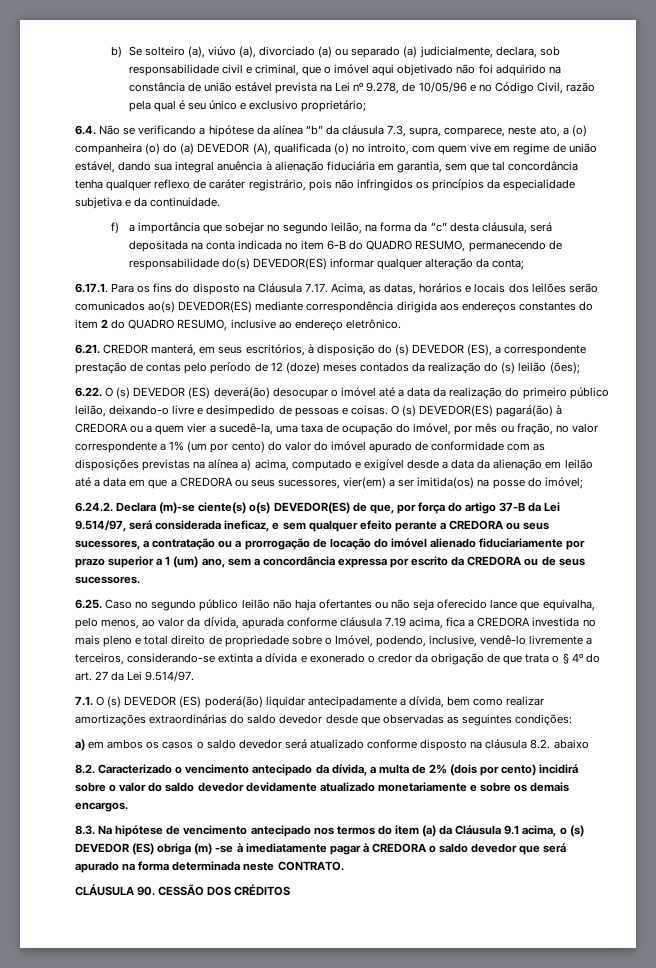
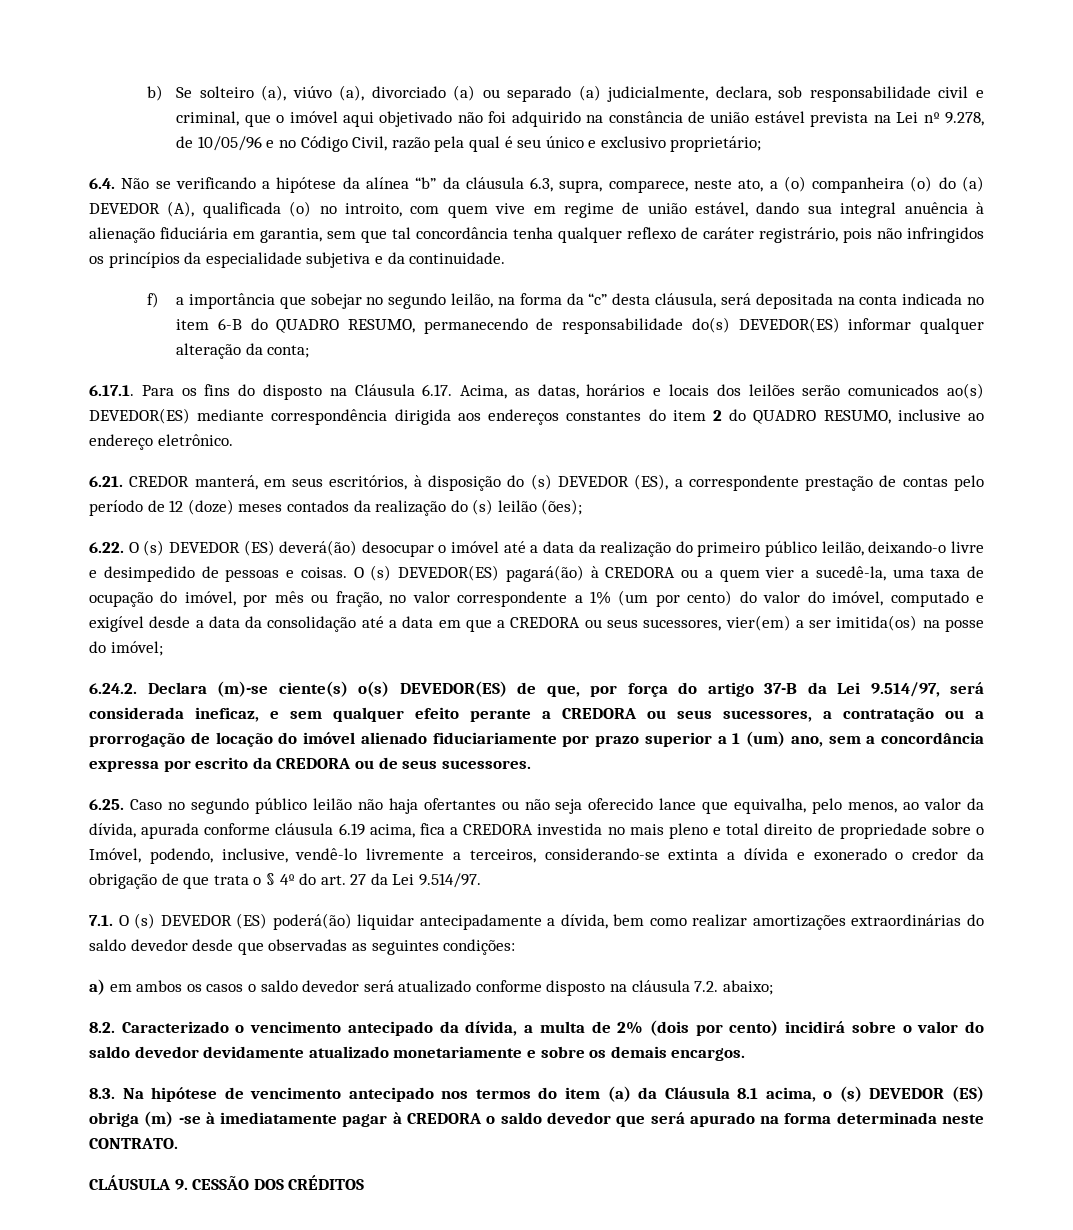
[387,125,407,137] 7.3, -> [530,177,554,192] 6.3,
[304,283,328,293] 7.17. -> [422,384,453,396] 6.17.
[330,441,546,453] [75,459,289,471] imóvel apurado de conformidade com as disposições previstas na alínea a) acima, -> [832,591,884,606] imóvel,
[493,459,593,471] alienação em leilão -> [267,616,357,632] consolidação
[384,617,406,627] 7.19 -> [338,823,365,836] 6.19
[530,739,589,749] 8.2. abaixo -> [694,980,773,995] 7.2. abaixo;
[504,825,520,835] 9.1 -> [737,1088,759,1099] 8.1
[137,886,156,896] 90. -> [174,1179,188,1190] 9.

